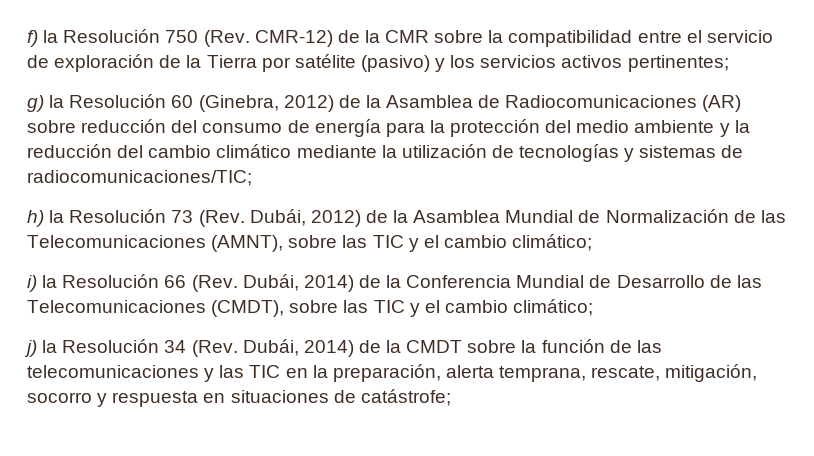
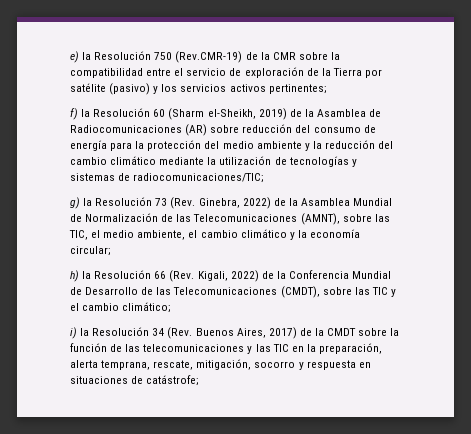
[27,30,38,47] f) -> [70,51,79,63] e)
[203,30,333,47] (Rev. CMR-12) -> [175,51,243,63] (Rev.CMR-19)
[27,95,44,112] g) -> [70,108,78,120] f)
[198,95,334,112] (Ginebra, 2012) -> [168,108,287,120] (Sharm el-Sheikh, 2019)
[27,210,44,227] h) -> [70,197,80,209] g)
[249,209,361,227] Dubái, 2012) -> [198,197,271,209] Ginebra, 2022)
[372,234,593,252] [27,275,37,292] TIC y el cambio climático; // i) -> [69,229,360,240] [70,246,111,256] [70,270,79,282] TIC, el medio ambiente, el cambio climático y la economía circular; // h)
[242,274,354,292] Dubái, 2014) -> [197,270,259,282] Kigali, 2022)
[24,340,37,357] j) -> [70,327,77,339] i)
[242,339,354,357] Dubái, 2014) -> [195,327,297,339] Buenos Aires, 2017)

